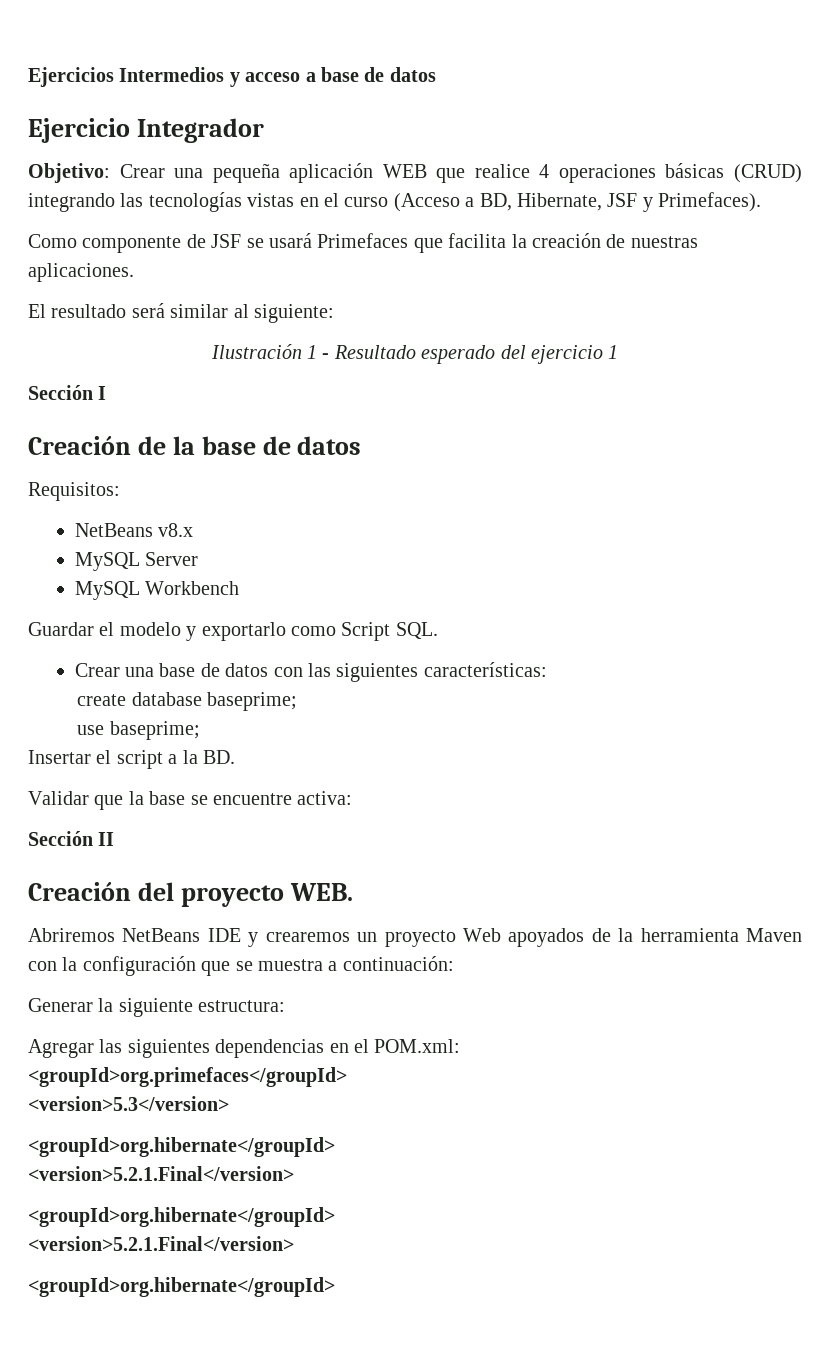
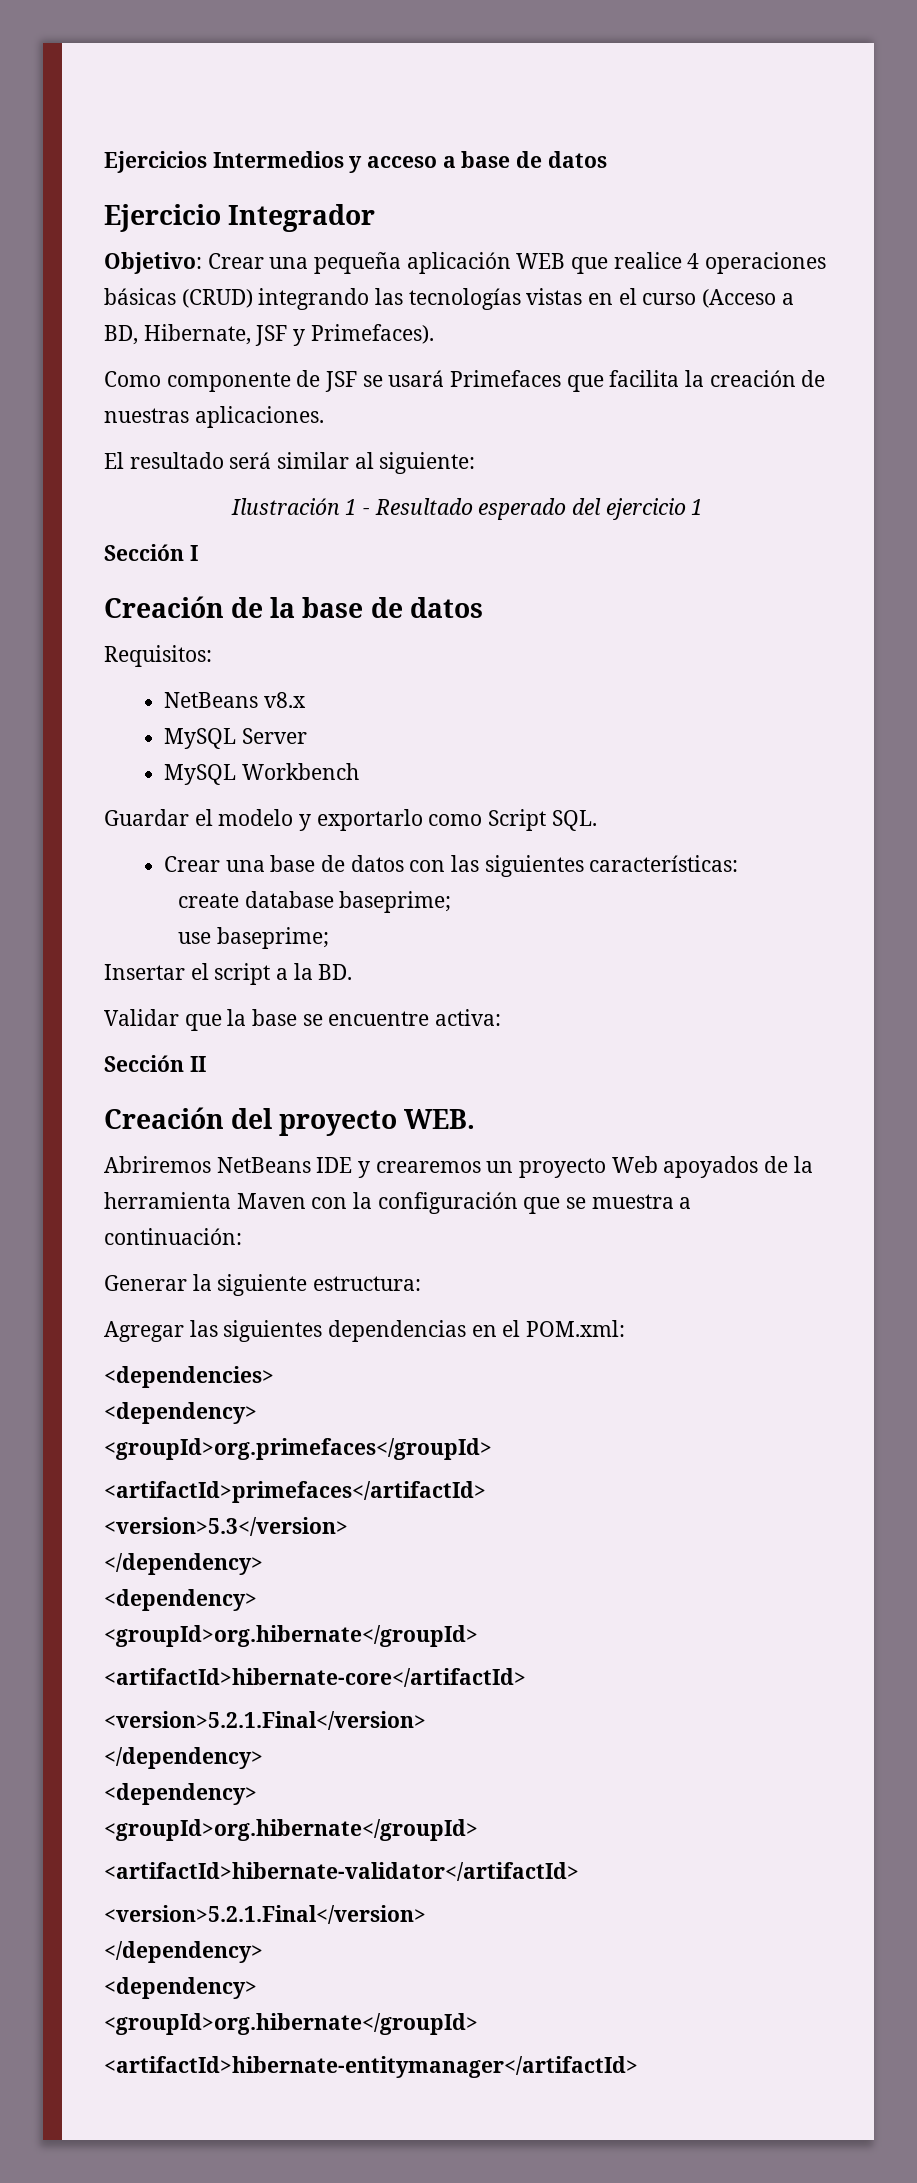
(461, 1046) none -> [104,1366,274,1388] [104,1402,257,1424] // <dependencies> // <dependency>
(347, 1077) none -> [104,1481,486,1503] // <artifactId>primefaces</artifactId>
[28,1137,335,1157] [28,1166,294,1181] [28,1207,335,1227] [28,1236,294,1251] [28,1277,335,1297] // <groupId>org.hibernate</groupId> // <version>5.2.1.Final</version> // <groupId>org.hibernate</groupId> // <version>5.2.1.Final</version> // <groupId>org.hibernate</groupId> -> [104,1553,263,1575] [104,1589,257,1611] [104,1625,478,1647] [104,1668,526,1687] [104,1711,426,1730] [104,1747,263,1769] [104,1783,257,1805] [104,1819,478,1841] [104,1862,579,1881] [104,1905,426,1924] [104,1941,263,1963] [104,1977,257,1999] [104,2013,478,2035] [104,2056,638,2078] // </dependency> // <dependency> // <groupId>org.hibernate</groupId> // <artifactId>hibernate-core</artifactId> // <version>5.2.1.Final</version> // </dependency> // <dependency> // <groupId>org.hibernate</groupId> // <artifactId>hibernate-validator</artifactId> // <version>5.2.1.Final</version> // </dependency> // <dependency> // <groupId>org.hibernate</groupId> // <artifactId>hibernate-entitymanager</artifactId>

